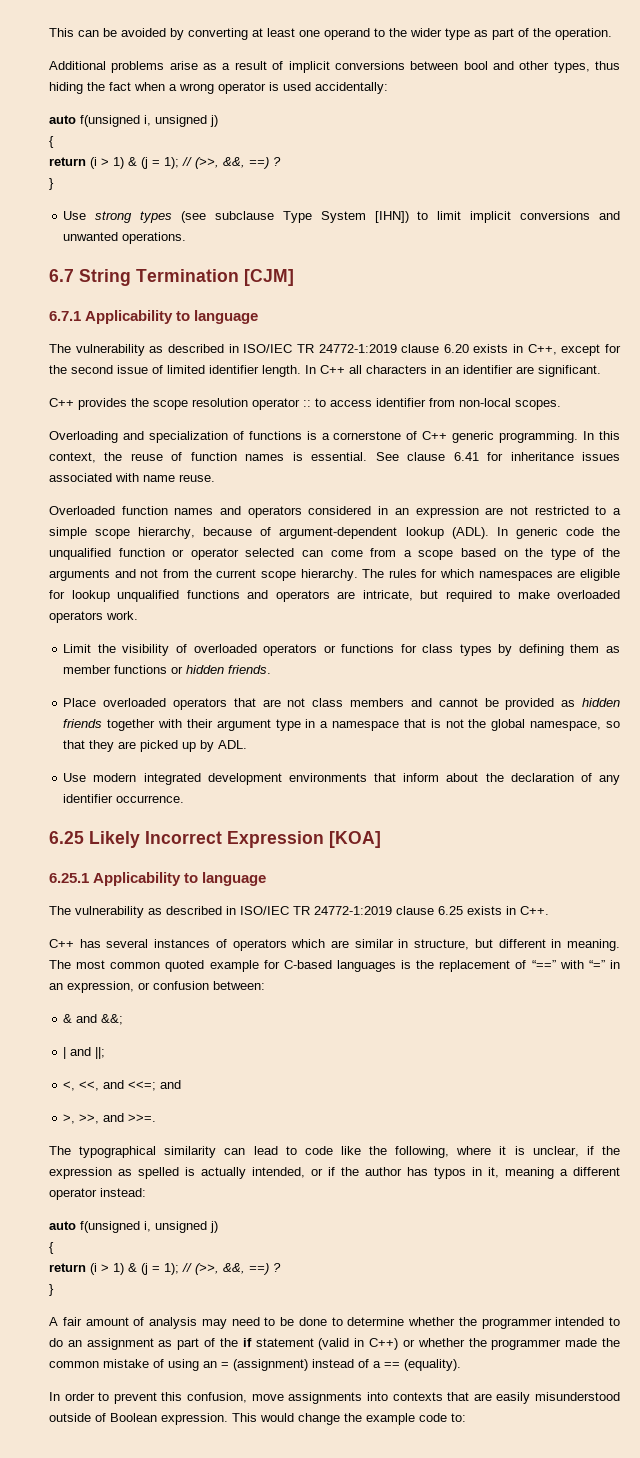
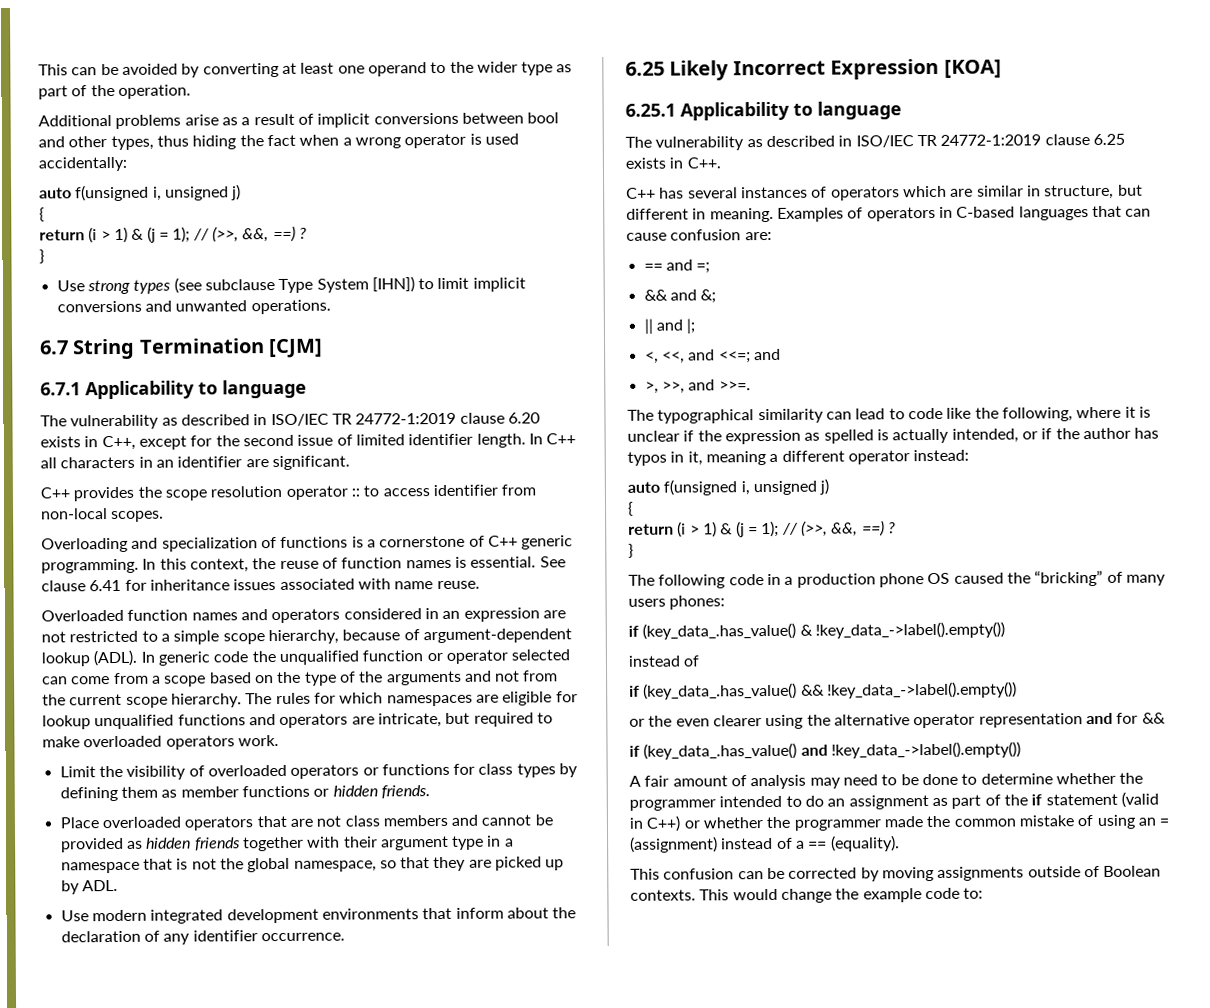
[49,960,620,972] [49,981,265,993] [63,1014,124,1025] [63,1047,106,1059] The most common quoted example for C-based languages is the replacement of “==” with “=” in an expression, or confusion between: // & and &&; // | and ||; -> [776,205,1152,222] [626,229,772,241] [643,259,711,274] [643,289,717,304] [643,318,696,334] Examples of operators in C-based languages that can cause confusion are: // == and =; // && and &; // || and |;
[532,1146,579,1157] unclear, -> [627,430,680,442] unclear
(54, 1290) none -> [628,569,1166,589] [628,595,726,610] [628,621,1005,640] [628,655,700,667] [629,681,1017,700] [629,712,1166,730] [629,741,1021,760] // The following code in a production phone OS caused the “bricking” of many users phones: // if (key_data_.has_value() & !key_data_->label().empty()) // instead of // if (key_data_.has_value() && !key_data_->label().empty()) // or the even clearer using the alternative operator representation and for && // if (key_data_.has_value() and !key_data_->label().empty())
[49,1392,621,1404] In order to prevent this confusion, move assignments into contexts that are easily misunderstood -> [630,866,1025,882] This confusion can be corrected by moving assignments
[161,1413,228,1425] expression. -> [630,889,696,901] contexts.

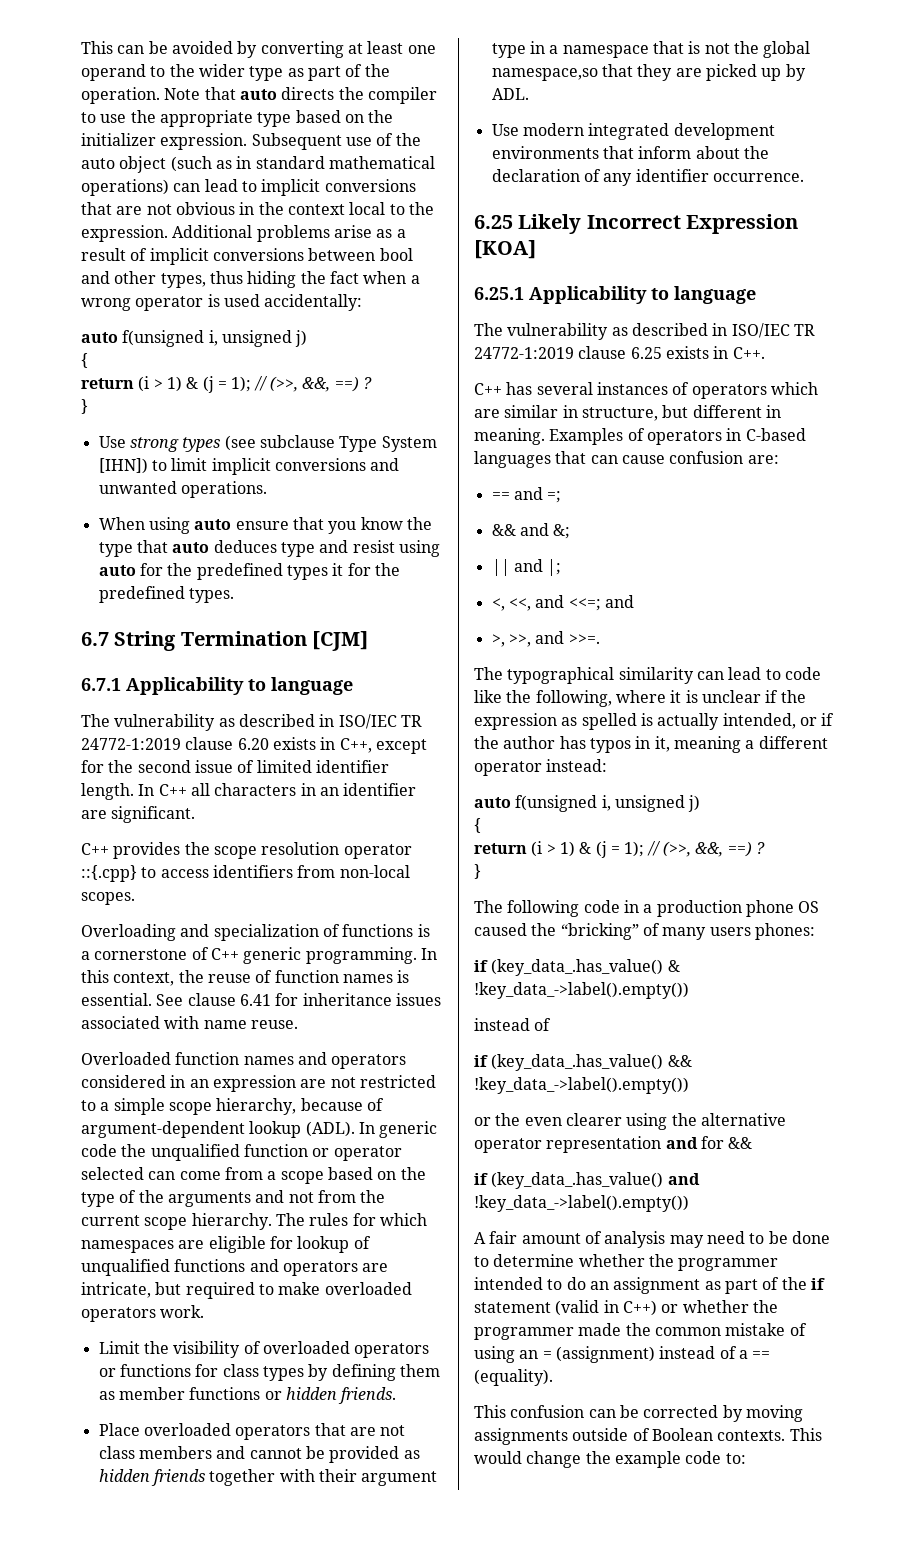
(191, 91) // -> [164,87,437,104] [81,110,394,127] [81,133,421,150] [81,156,435,173] [81,179,416,196] [81,202,434,215] [81,225,168,242] Note that auto directs the compiler to use the appropriate type based on the initializer expression. Subsequent use of the auto object (such as in standard mathematical operations) can lead to implicit conversions that are not obvious in the context local to the expression.
(331, 307) none -> [98,517,432,534] [98,540,440,557] [98,563,400,580] [98,586,234,603] // When using auto ensure that you know the type that auto deduces type and resist using auto for the predefined types it for the predefined types.
[350,488,360,497] :: -> [81,865,137,882] ::{.cpp}
[432,484,498,497] identifier -> [212,865,293,878] identifiers
(91, 722) none -> [353,1236,371,1249] of
[293,860,397,872] namespace, so -> [491,68,598,81] namespace,so

